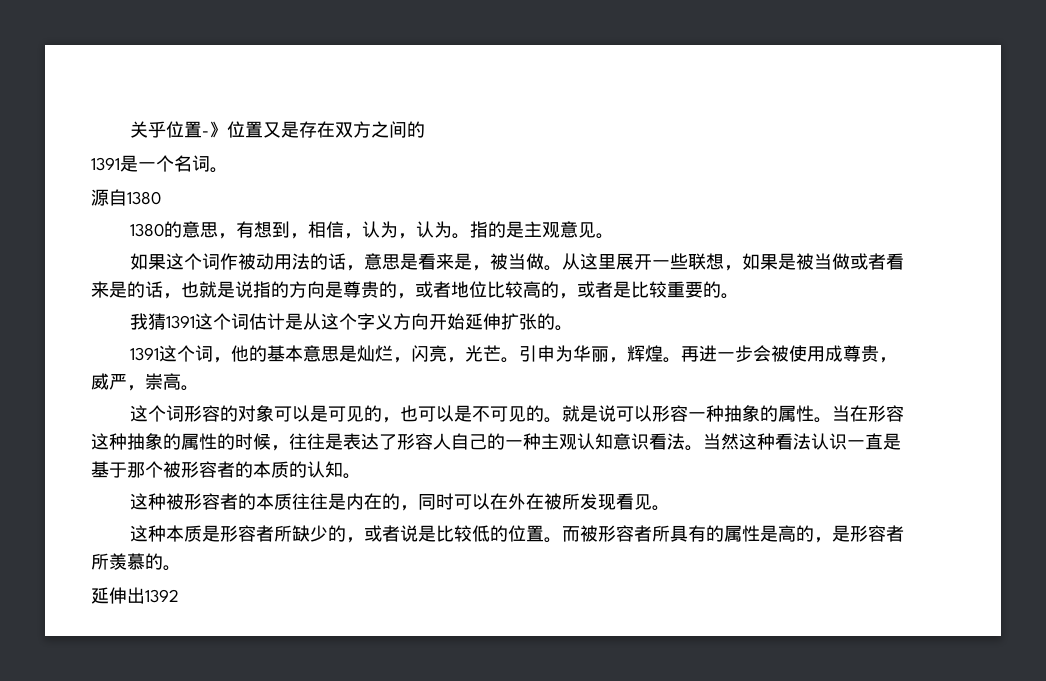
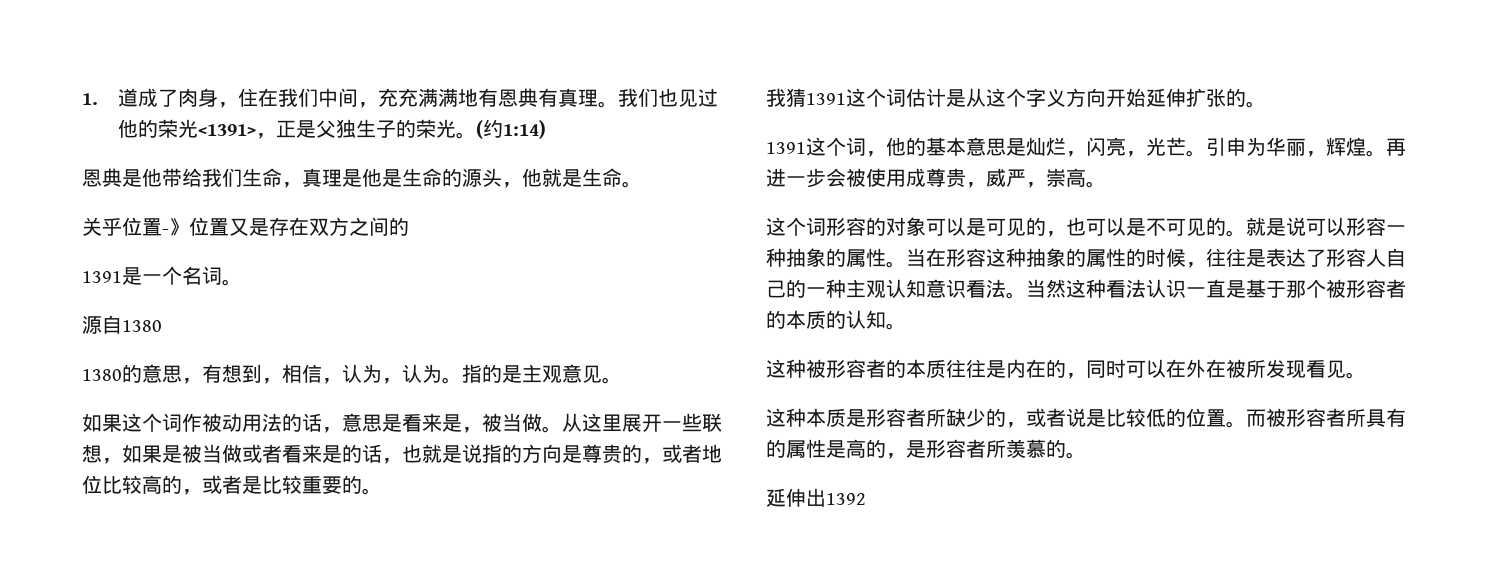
(129, 129) none -> [82,88,718,108] [117,119,546,139] [82,168,642,188] 1.道成了肉身，住在我们中间，充充满满地有恩典有真理。我们也见过他的荣光<1391>，正是父独生子的荣光。(约1:14) // 恩典是他带给我们生命，真理是他是生命的源头，他就是生命。 //

